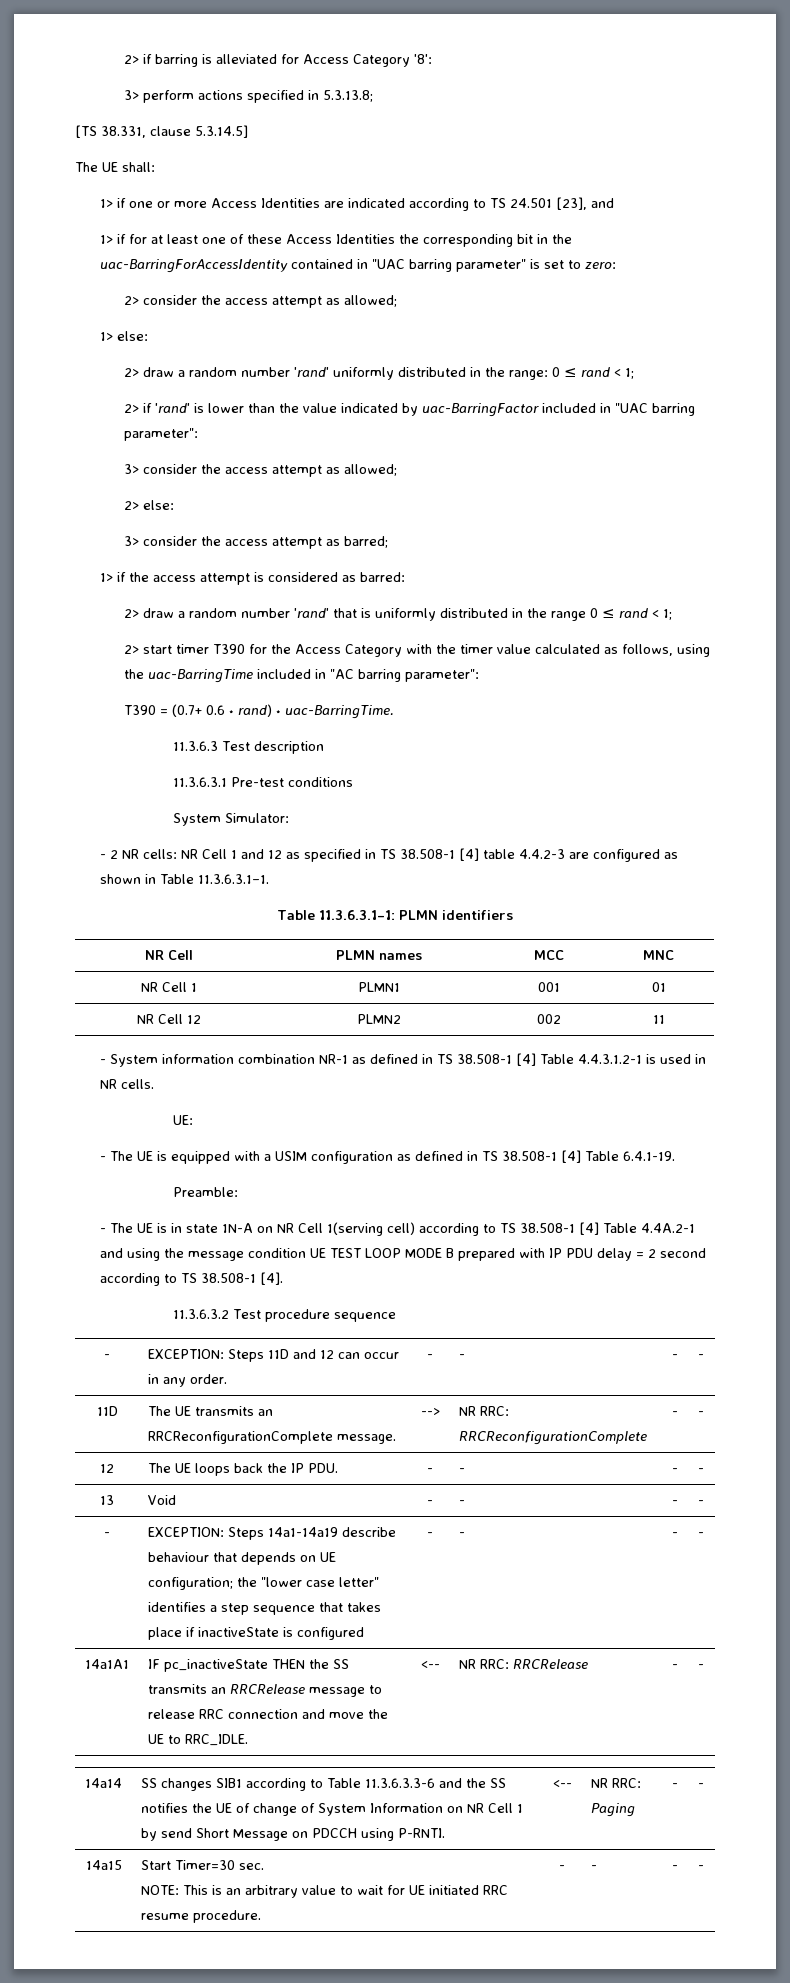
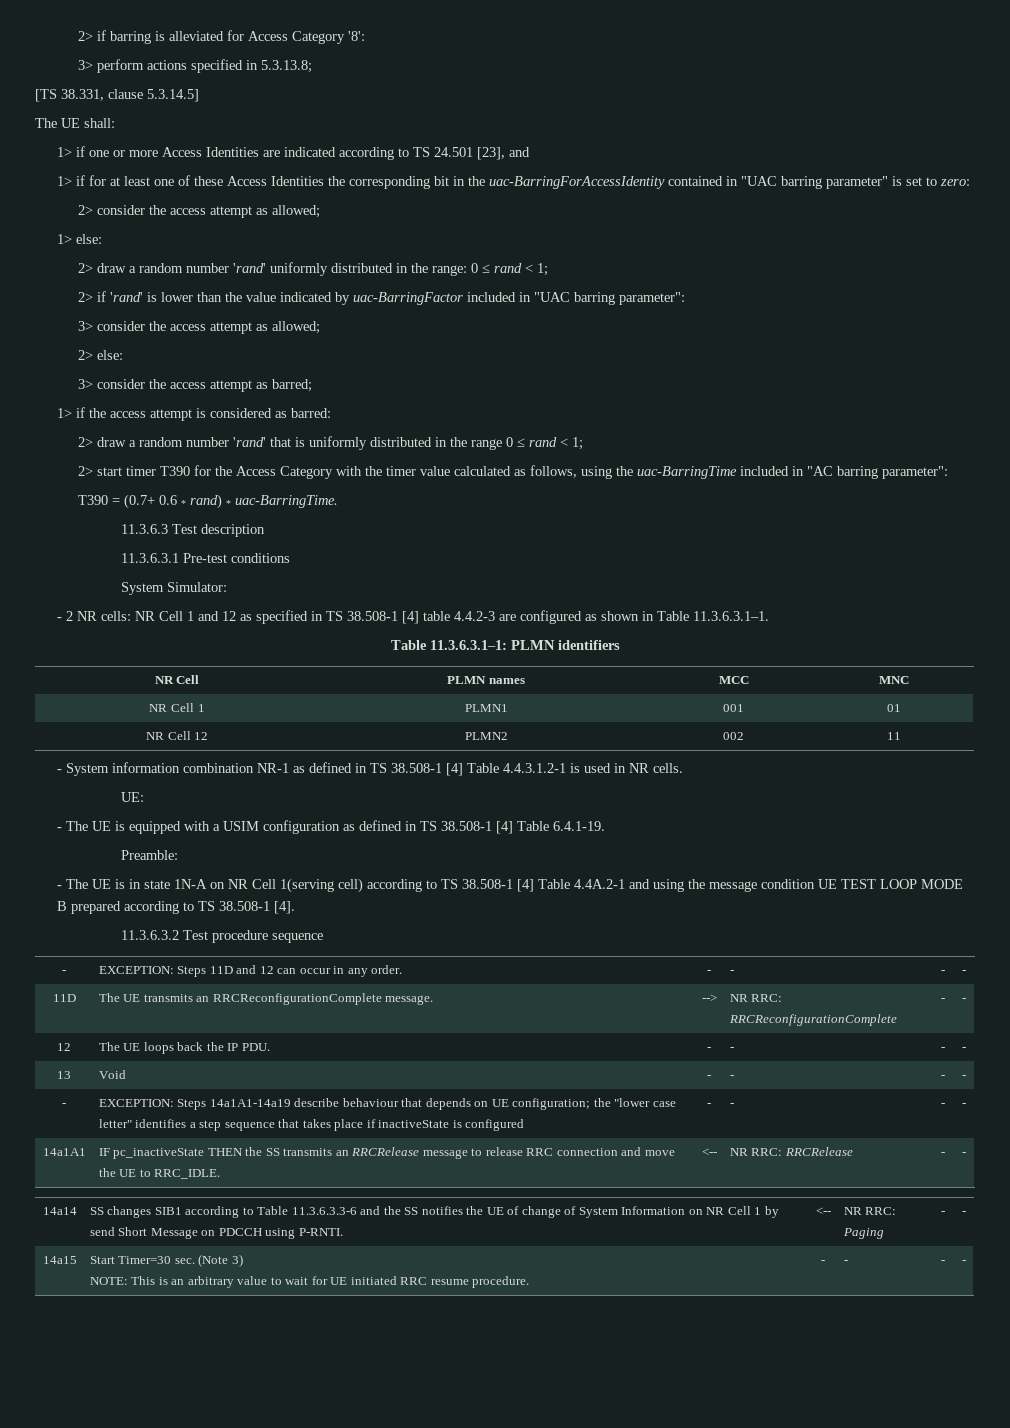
[518,1248,706,1261] with IP PDU delay = 2 second -> (121, 907) none
[267,1527,338,1537] 14a1-14a19 -> [209,1099,291,1107] 14a1A1-14a19
(264, 1866) none -> [198,1254,243,1267] (Note 3)

